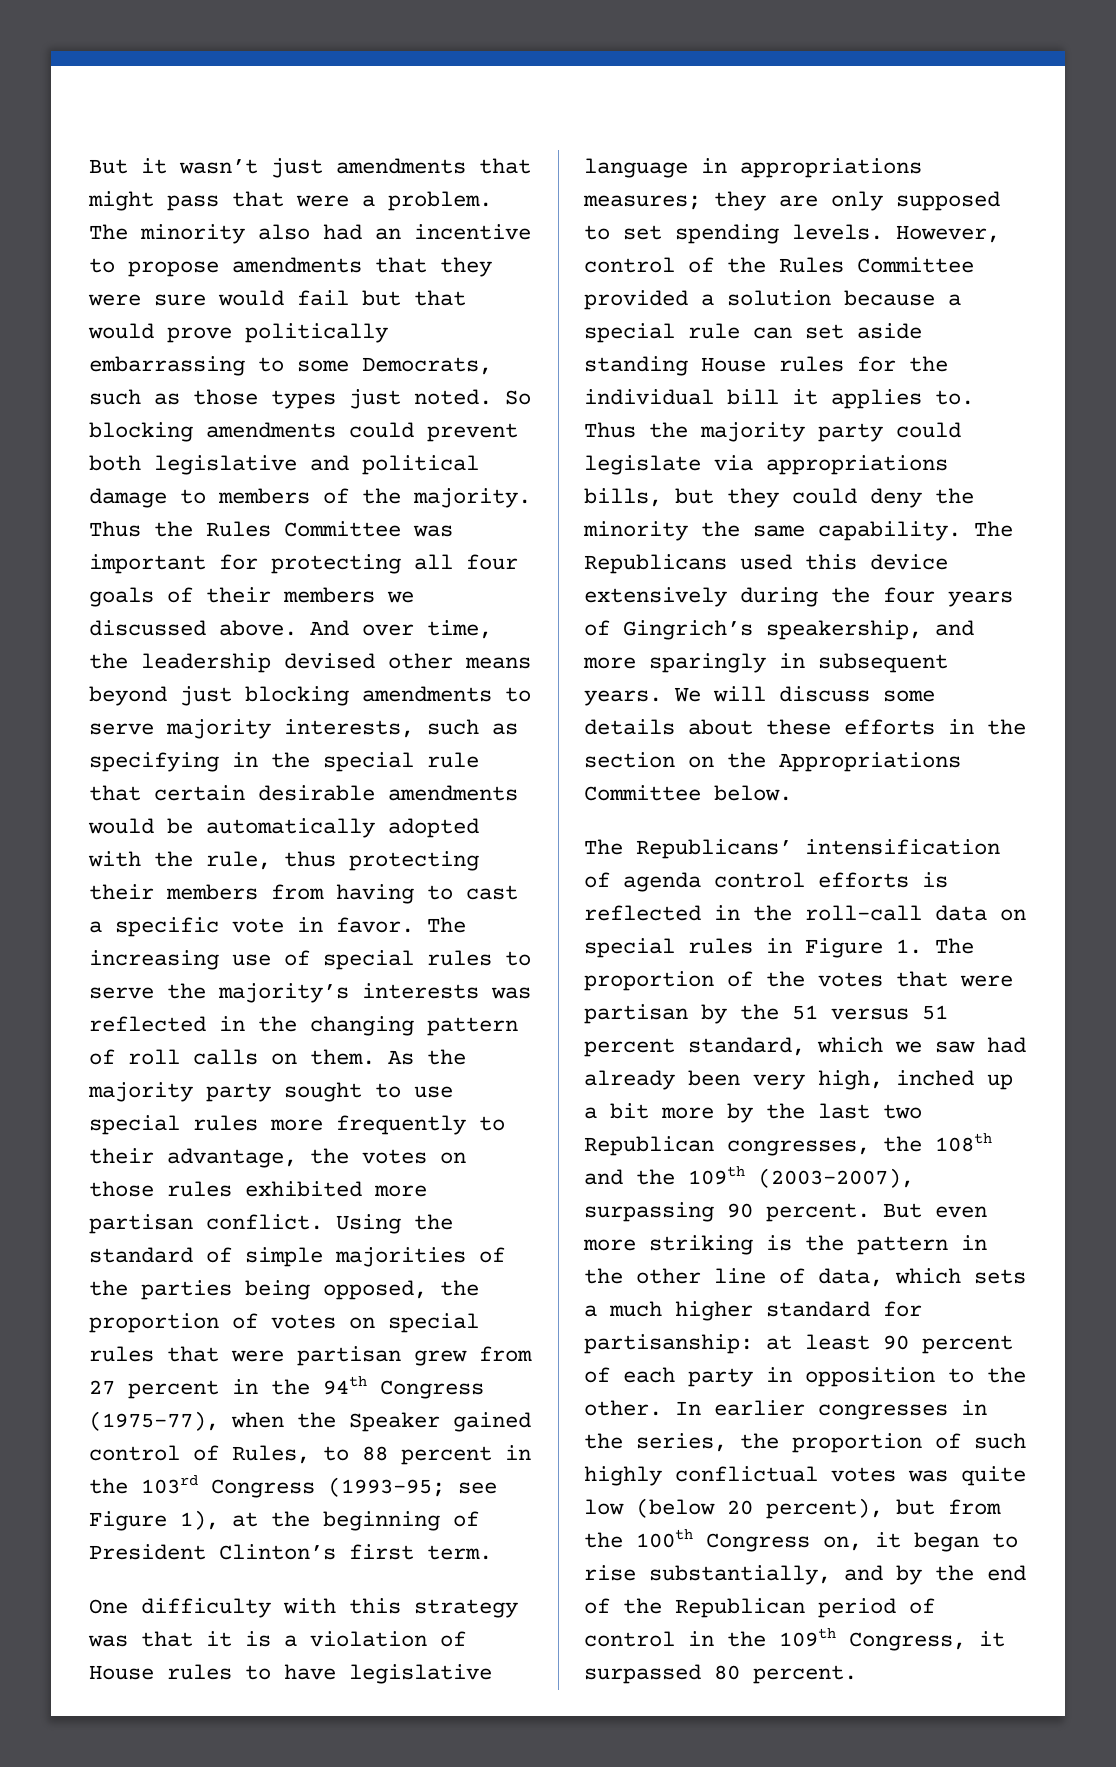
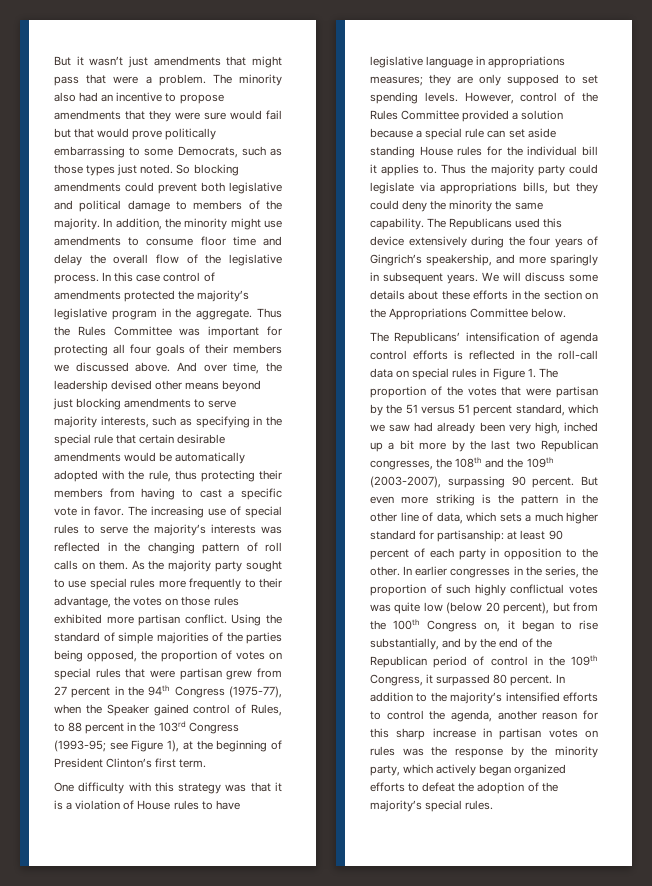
(531, 498) none -> [103,218,282,230] [54,236,282,246] [54,254,282,266] [54,272,215,284] [54,290,250,302] [54,308,253,320] In addition, the minority might use amendments to consume floor time and delay the overall flow of the legislative process. In this case control of amendments protected the majority’s legislative program in the aggregate.
(857, 1674) none -> [555,674,565,683] [370,692,598,704] [370,710,598,722] [370,728,598,740] [370,746,598,758] [370,764,567,776] [370,782,558,794] [370,800,494,812] In addition to the majority’s intensified efforts to control the agenda, another reason for this sharp increase in partisan votes on rules was the response by the minority party, which actively began organized efforts to defeat the adoption of the majority’s special rules.

